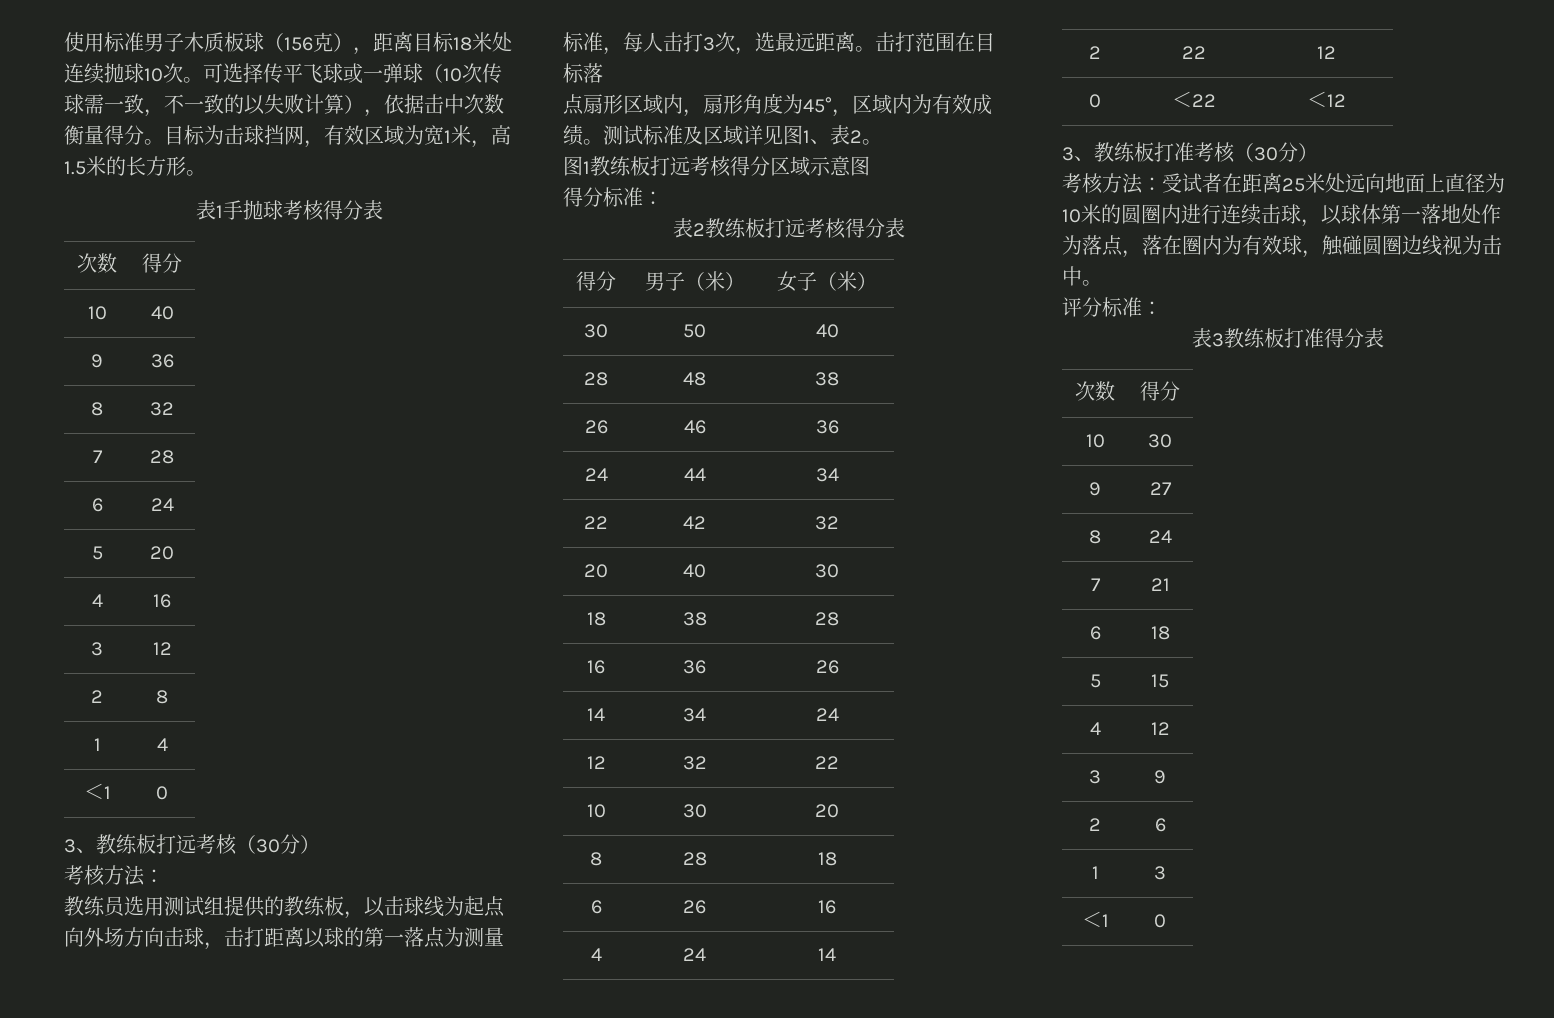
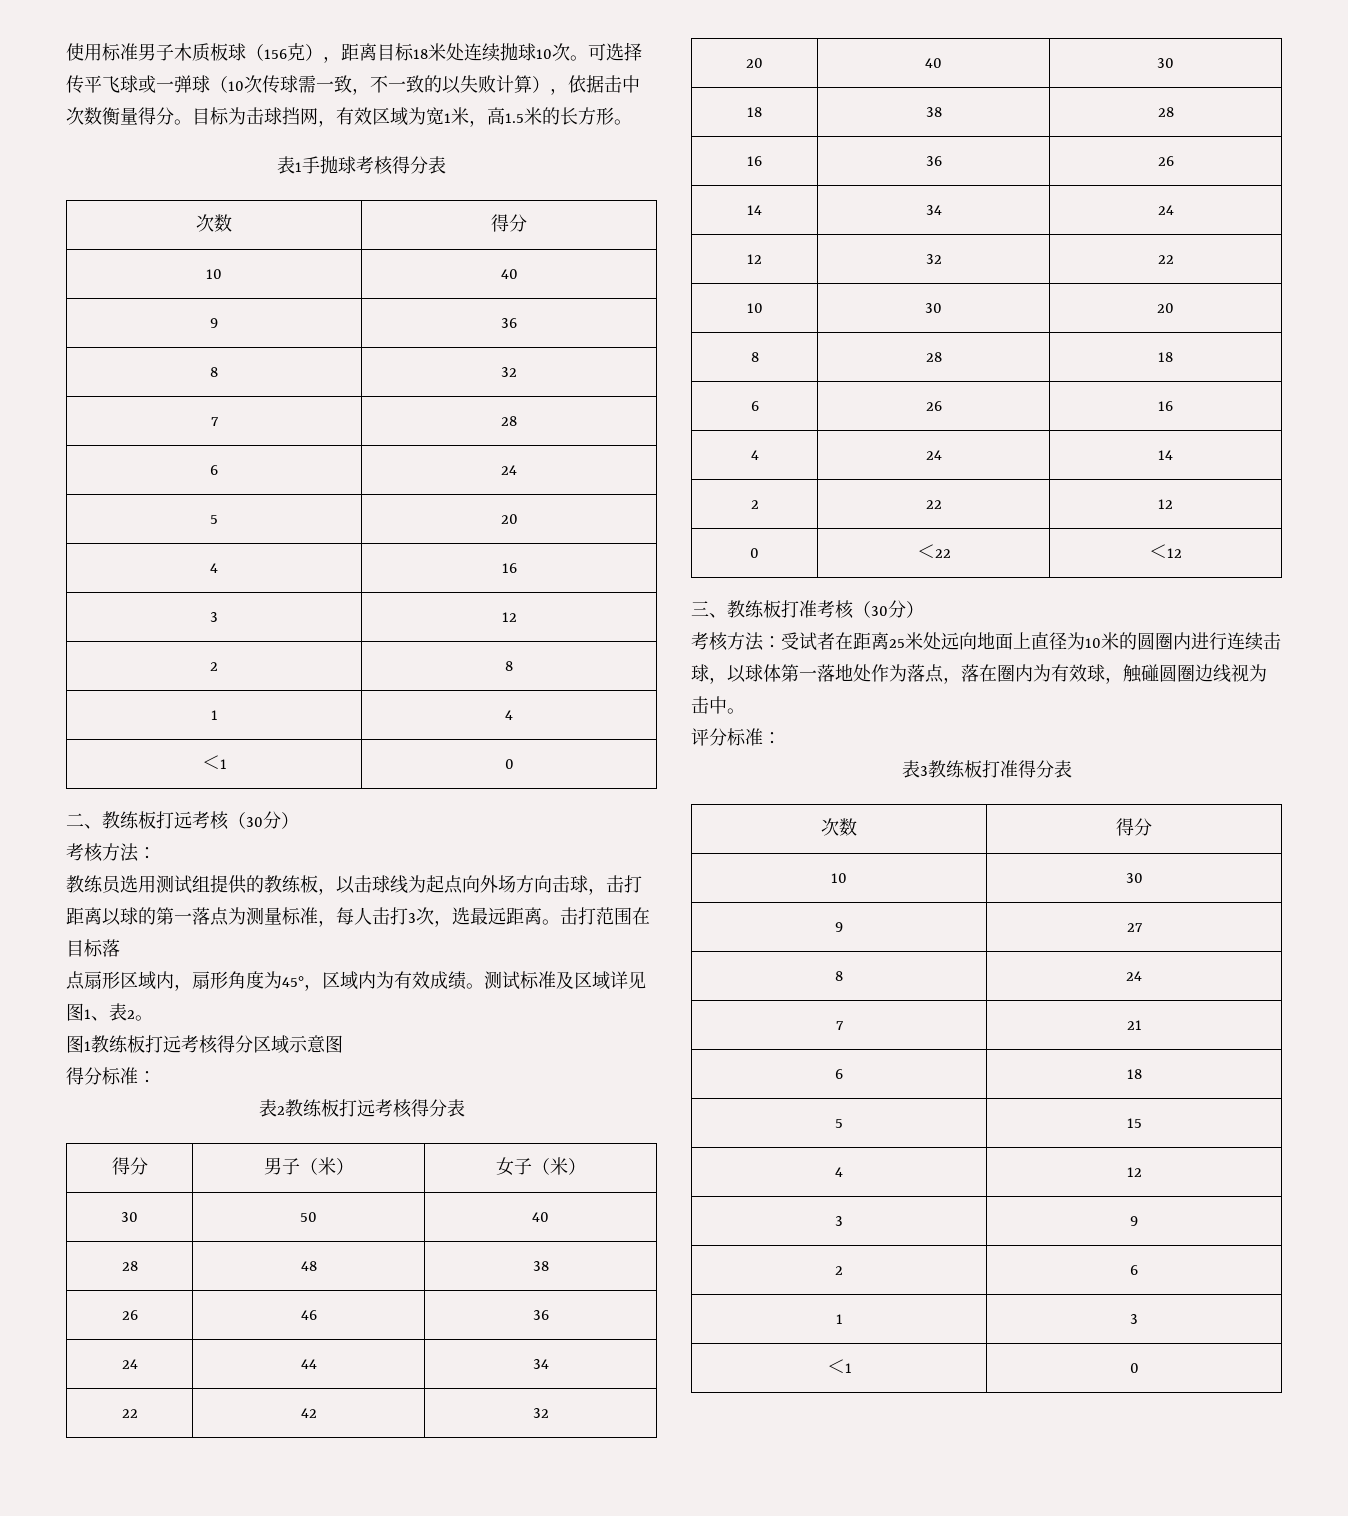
[64,839,76,853] 3 -> [66,813,84,827] 二
[1062,147,1074,161] 3 -> [691,601,709,616] 三

